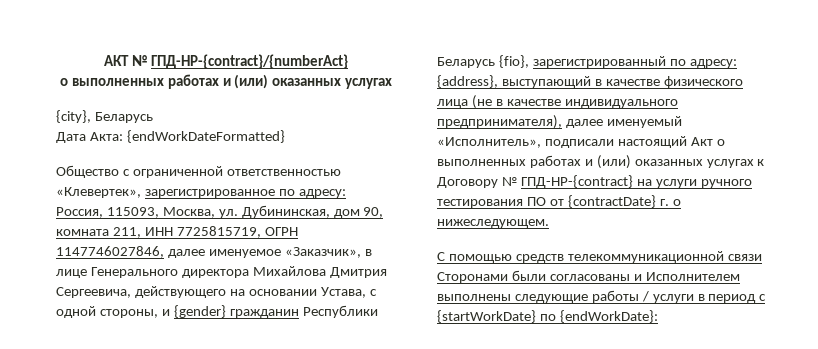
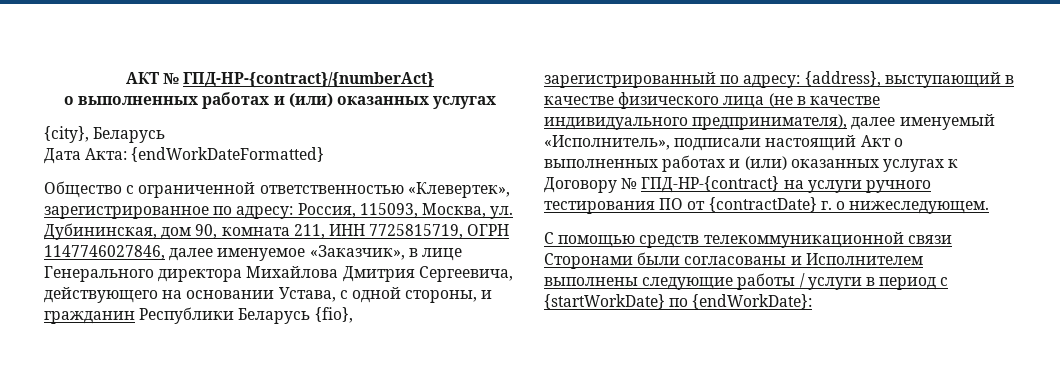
[173,305,226,318] {gender} -> (493, 294) none

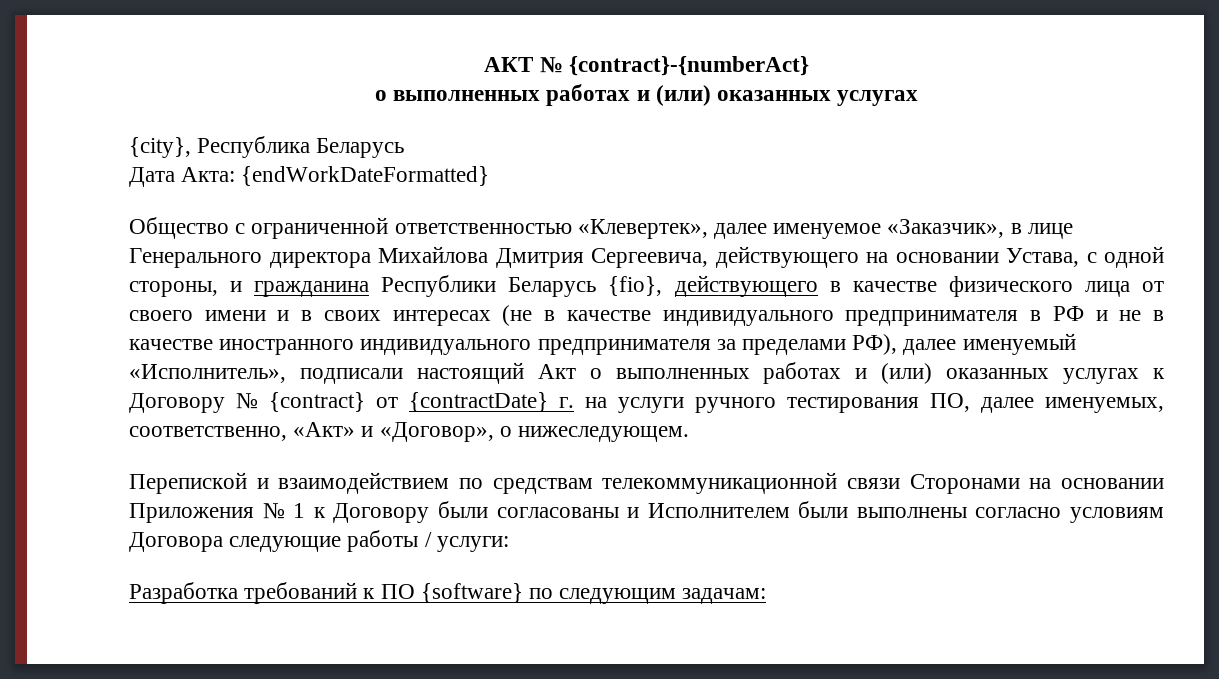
[183,72,435,88] ГПД-НР-{contract}/{numberAct} -> [568,56,809,76] {contract}-{numberAct}
(89, 134) none -> [197,136,311,158] Республика
[44,203,514,219] [44,223,510,240] [44,245,165,260] зарегистрированное по адресу: Россия, 115093, Москва, ул. Дубининская, дом 90, комната 211, ИНН 7725815719, ОГРН 1147746027846, -> (708, 229) none
[44,311,135,324] гражданин -> [254,281,370,297] гражданина
[544,71,1014,88] [544,92,880,109] [544,114,848,130] зарегистрированный по адресу: {address}, выступающий в качестве физического лица (не в качестве индивидуального предпринимателя), -> [674,275,1164,297] [129,305,1164,326] [129,334,898,355] действующего в качестве физического лица от своего имени и в своих интересах (не в качестве индивидуального предпринимателя в РФ и не в качестве иностранного индивидуального предпринимателя за пределами РФ),
[641,176,931,193] [544,197,990,214] [544,232,952,248] [544,252,923,269] [544,273,949,290] [544,294,813,309] ГПД-НР-{contract} на услуги ручного тестирования ПО от {contractDate} г. о нижеследующем. // С помощью средств телекоммуникационной связи Сторонами были согласованы и Исполнителем выполнены следующие работы / услуги в период с {startWorkDate} по {endWorkDate}: -> [269,392,1164,413] [129,422,690,442] [129,472,1164,494] [129,501,1164,523] [129,530,509,552] [129,582,767,604] {contract} от {contractDate} г. на услуги ручного тестирования ПО, далее именуемых, соответственно, «Акт» и «Договор», о нижеследующем. // Перепиской и взаимодействием по средствам телекоммуникационной связи Сторонами на основании Приложения № 1 к Договору были согласованы и Исполнителем были выполнены согласно условиям Договора следующие работы / услуги: // Разработка требований к ПО {software} по следующим задачам:

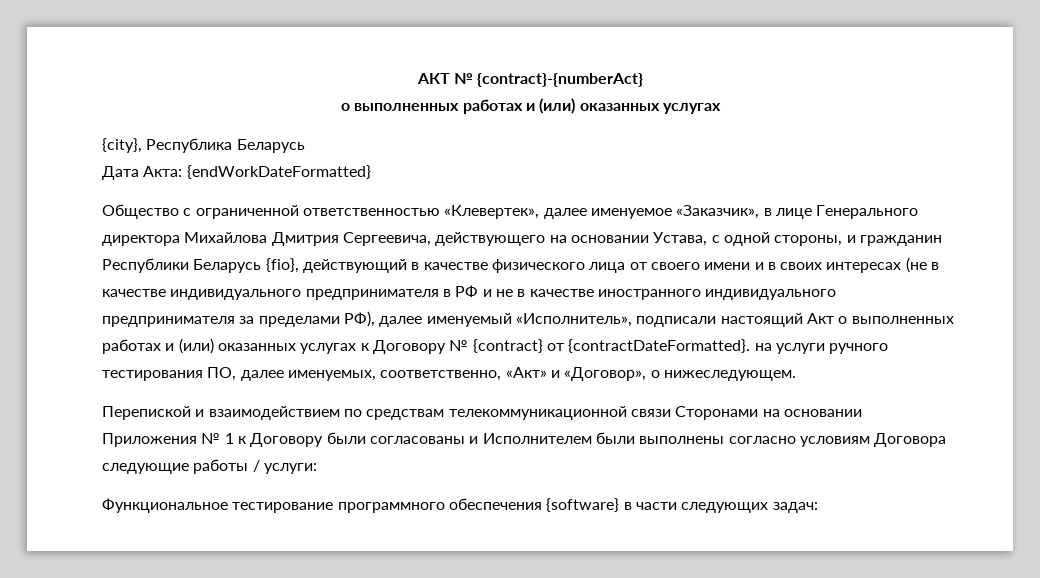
[254,281,370,297] гражданина -> [859,235,942,246] гражданин
[674,275,818,297] действующего -> [302,259,407,273] действующий
[409,392,574,412] {contractDate} г. -> [568,339,751,353] {contractDateFormatted}.
[129,582,767,604] Разработка требований к ПО {software} по следующим задачам: -> [102,498,818,513] Функциональное тестирование программного обеспечения {software} в части следующих задач:

